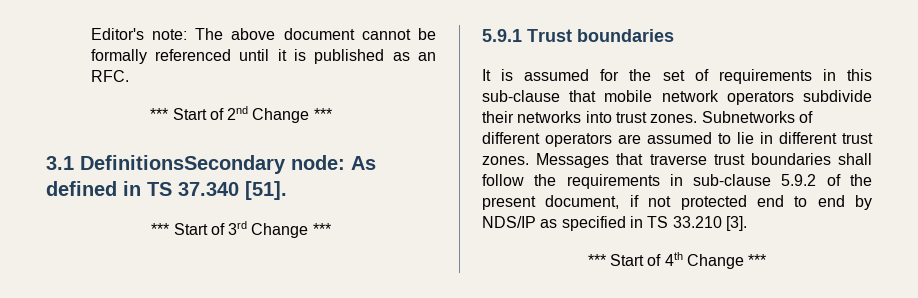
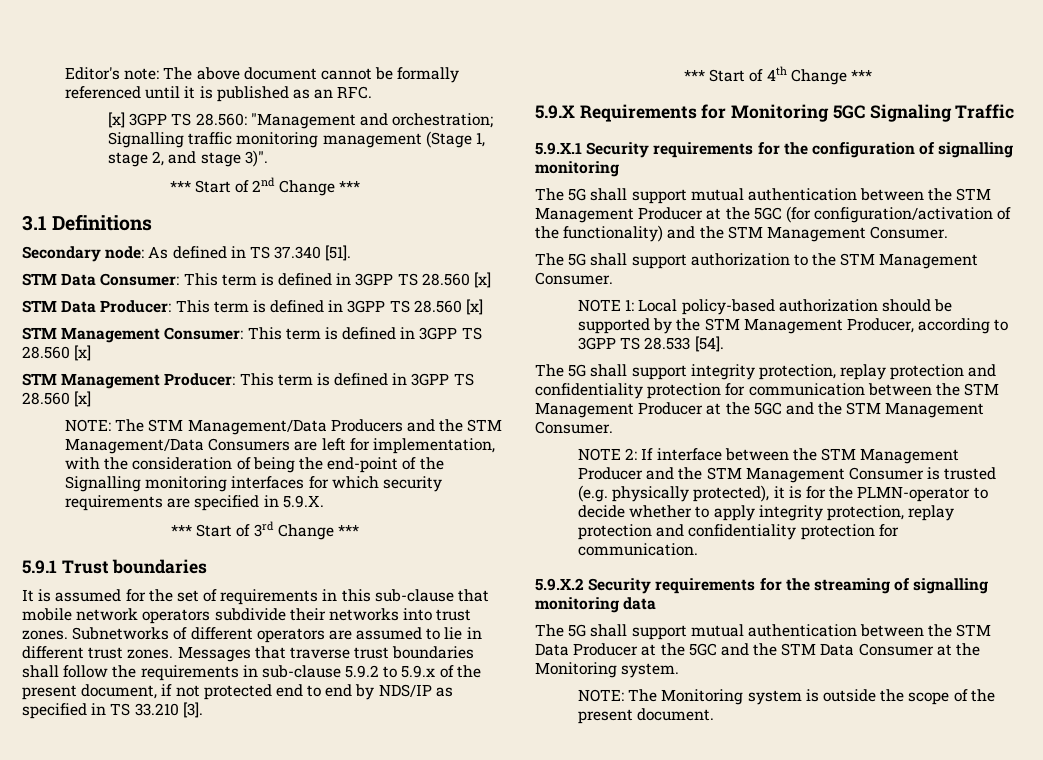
(129, 76) none -> [108,112,494,129] [108,131,486,148] [108,150,268,167] // [x] 3GPP TS 28.560: "Management and orchestration; Signalling traffic monitoring management (Stage 1, stage 2, and stage 3)".
[80,155,286,174] DefinitionsSecondary -> [52,214,153,231] [22,246,101,262] Definitions // Secondary
(287, 190) none -> [22,272,492,288] [22,299,484,315] [22,327,482,343] [22,345,92,361] [22,373,474,389] [22,391,92,407] [65,419,503,435] [65,438,495,454] [65,457,444,473] [65,476,442,492] [65,495,324,511] // STM Data Consumer: This term is defined in 3GPP TS 28.560 [x] // STM Data Producer: This term is defined in 3GPP TS 28.560 [x] // STM Management Consumer: This term is defined in 3GPP TS 28.560 [x] // STM Management Producer: This term is defined in 3GPP TS 28.560 [x] // NOTE: The STM Management/Data Producers and the STM Management/Data Consumers are left for implementation, with the consideration of being the end-point of the Signalling monitoring interfaces for which security requirements are specified in 5.9.X.
(817, 180) none -> [383,665,436,678] to 5.9.x
(767, 260) none -> [535,104,1015,122] [535,142,1014,158] [535,161,619,177] [535,188,992,204] [535,206,1012,223] [535,225,949,242] [535,253,979,269] [535,272,613,285] [578,299,953,315] [578,318,1009,334] [578,336,724,352] [535,364,997,380] [535,383,1000,399] [535,402,985,418] [535,421,613,434] [578,448,960,464] [578,467,997,483] [578,485,988,502] [578,505,955,521] [578,524,899,540] [578,543,699,556] [535,578,989,594] [535,597,657,613] [535,624,992,640] [535,643,981,656] [535,662,680,678] [578,689,995,705] [578,708,715,724] // 5.9.X Requirements for Monitoring 5GC Signaling Traffic // 5.9.X.1 Security requirements for the configuration of signalling monitoring // The 5G shall support mutual authentication between the STM Management Producer at the 5GC (for configuration/activation of the functionality) and the STM Management Consumer. // The 5G shall support authorization to the STM Management Consumer. // NOTE 1: Local policy-based authorization should be supported by the STM Management Producer, according to 3GPP TS 28.533 [54]. // The 5G shall support integrity protection, replay protection and confidentiality protection for communication between the STM Management Producer at the 5GC and the STM Management Consumer. // NOTE 2: If interface between the STM Management Producer and the STM Management Consumer is trusted (e.g. physically protected), it is for the PLMN-operator to decide whether to apply integrity protection, replay protection and confidentiality protection for communication. // 5.9.X.2 Security requirements for the streaming of signalling monitoring data // The 5G shall support mutual authentication between the STM Data Producer at the 5GC and the STM Data Consumer at the Monitoring system. // NOTE: The Monitoring system is outside the scope of the present document.

